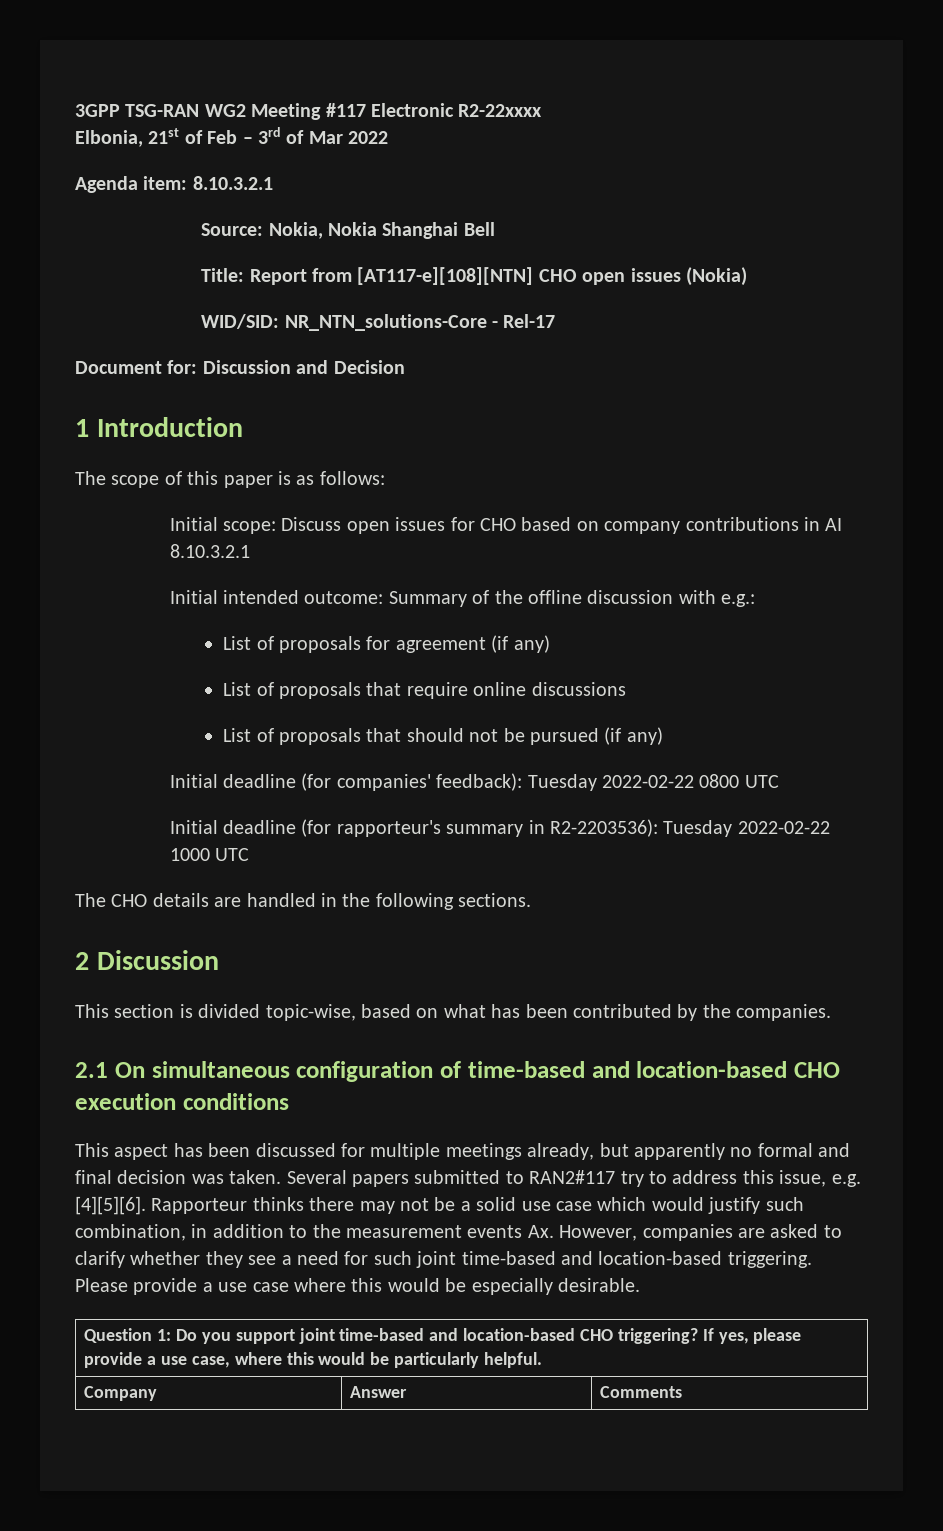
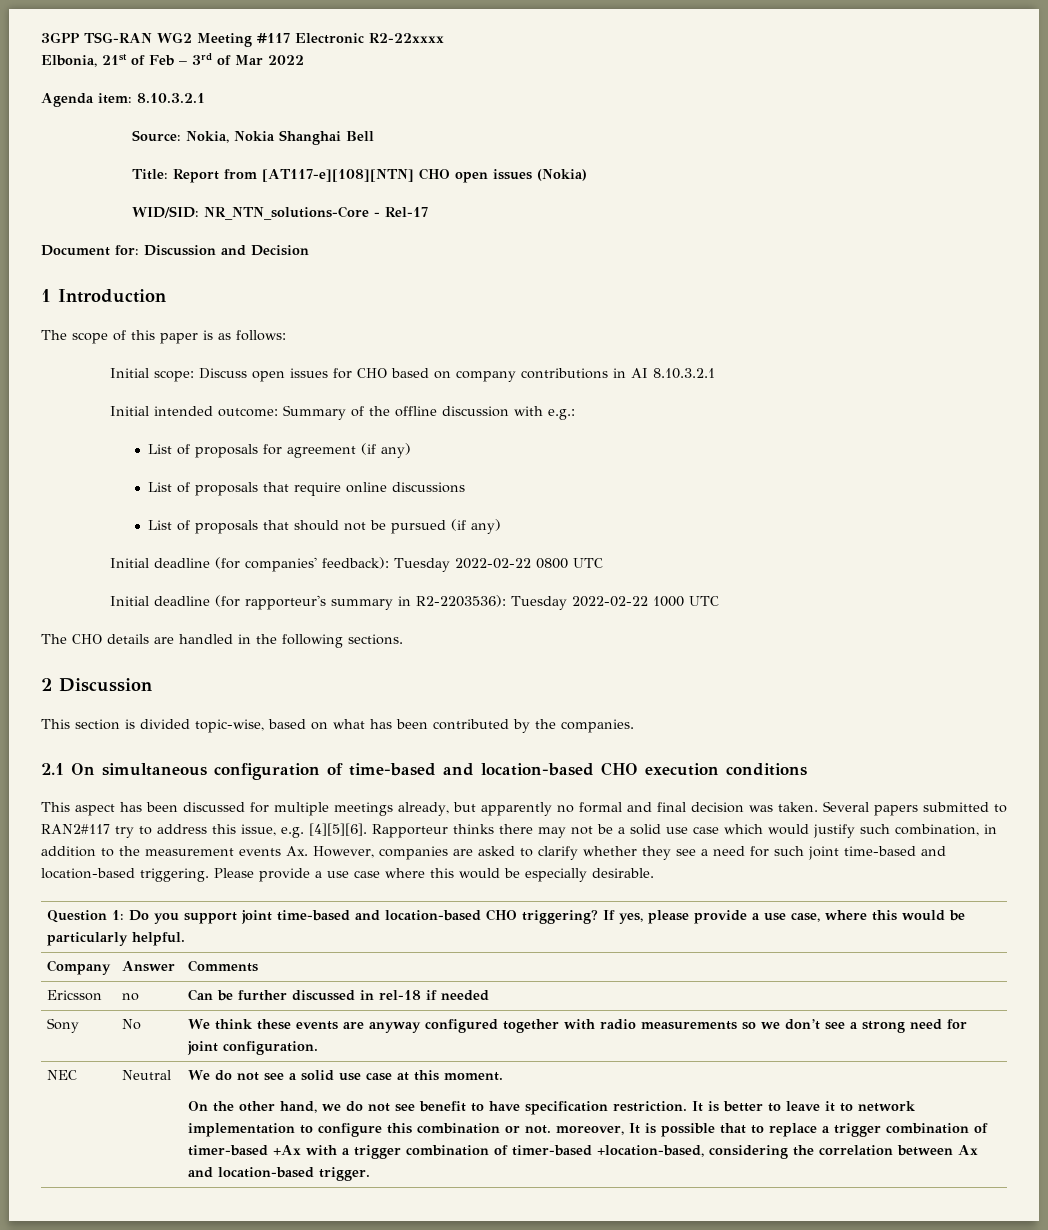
(683, 1392) none -> [46,990,102,1001] [121,993,139,1001] [187,989,489,1001] [46,1018,79,1033] [121,1019,141,1030] [187,1019,967,1033] [186,1041,318,1055] [46,1070,77,1080] [121,1070,171,1080] [187,1070,503,1081] [187,1101,916,1115] [187,1123,988,1137] [187,1145,978,1159] [187,1167,370,1181] // Ericsson | no | Can be further discussed in rel-18 if needed // Sony | No | We think these events are anyway configured together with radio measurements so we don’t see a strong need for joint configuration. // NEC | Neutral | We do not see a solid use case at this moment. // On the other hand, we do not see benefit to have specification restriction. It is better to leave it to network implementation to configure this combination or not. moreover, It is possible that to replace a trigger combination of timer-based +Ax with a trigger combination of timer-based +location-based, considering the correlation between Ax and location-based trigger.

